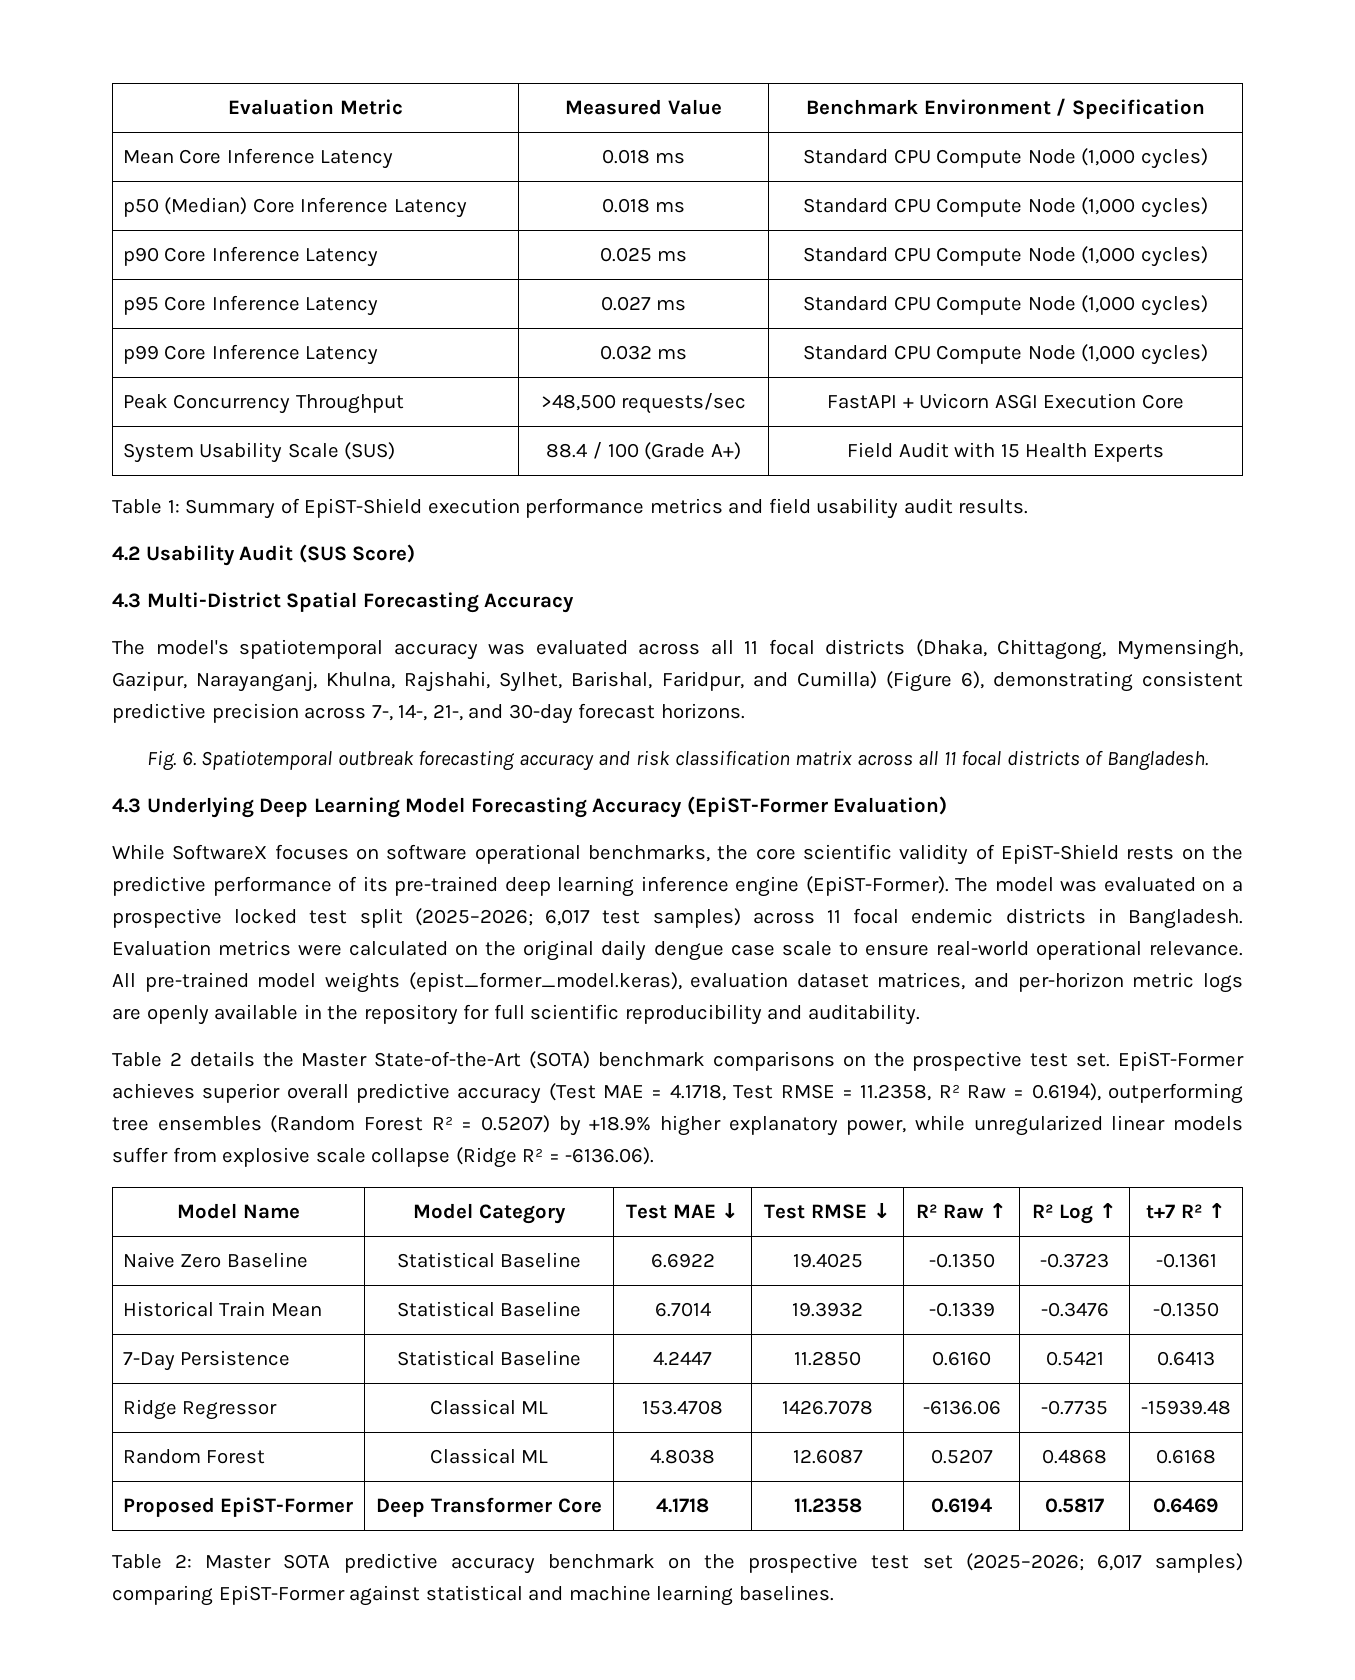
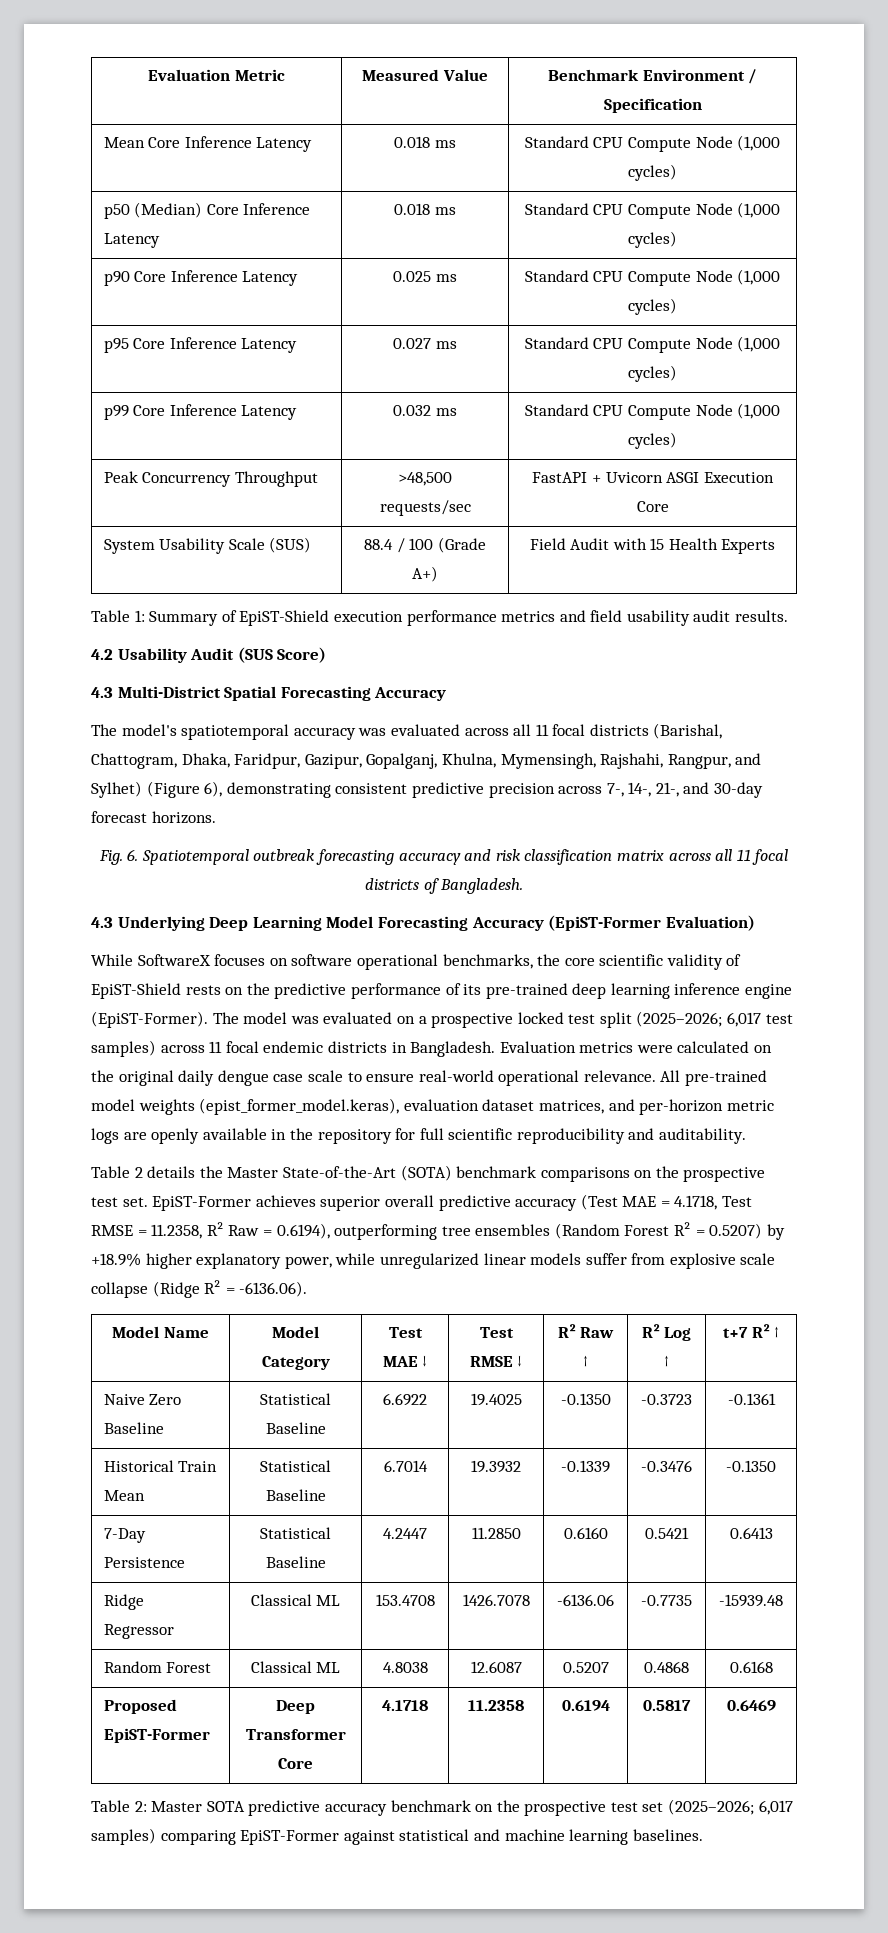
[915,639,1243,660] [112,671,877,692] (Dhaka, Chittagong, Mymensingh, Gazipur, Narayanganj, Khulna, Rajshahi, Sylhet, Barishal, Faridpur, and Cumilla) -> [653,723,723,739] [91,753,762,769] [91,781,142,798] (Barishal, Chattogram, Dhaka, Faridpur, Gazipur, Gopalganj, Khulna, Mymensingh, Rajshahi, Rangpur, and Sylhet)

